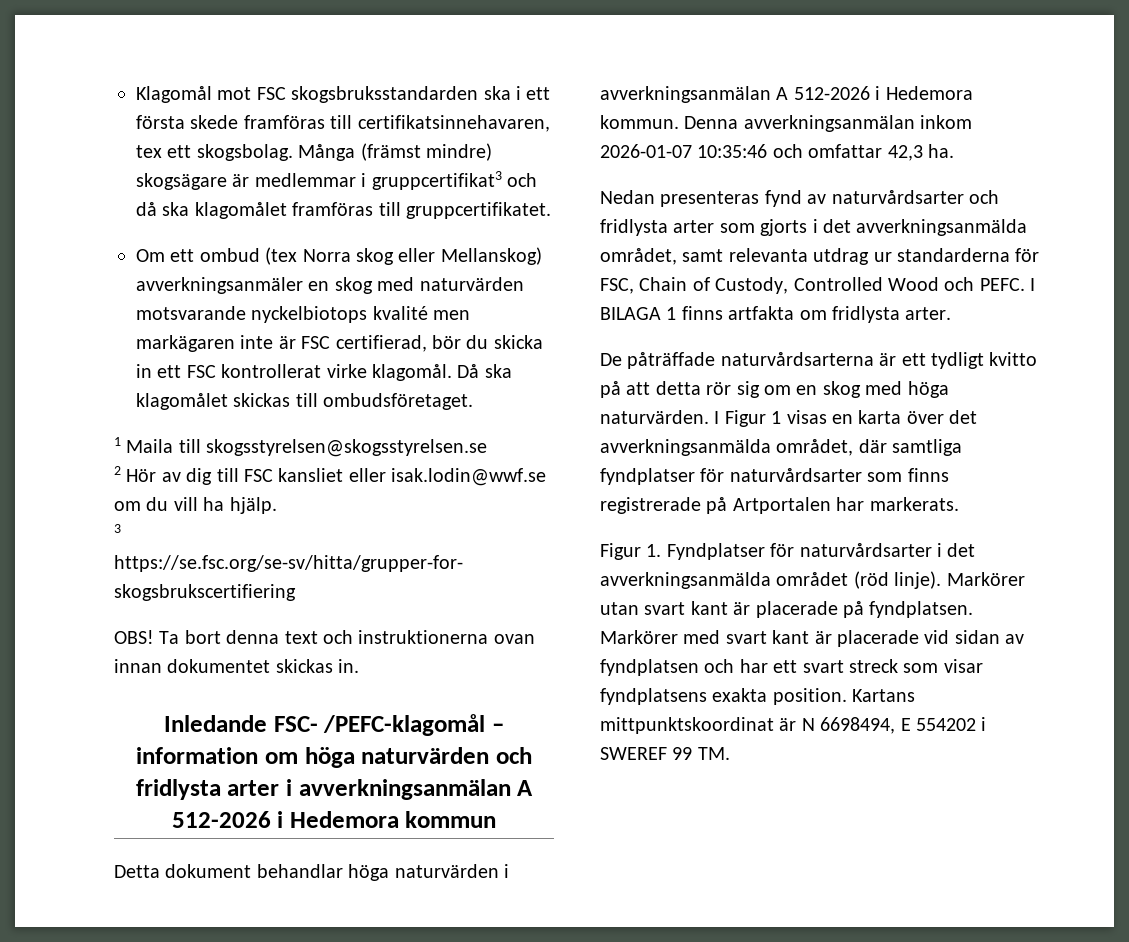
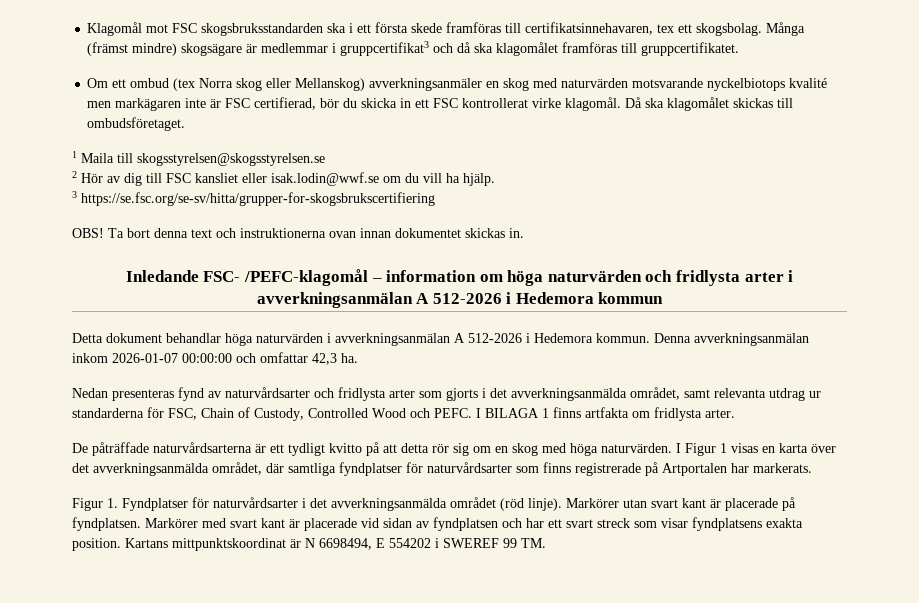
[697,144,768,158] 10:35:46 -> [182,353,232,363] 00:00:00

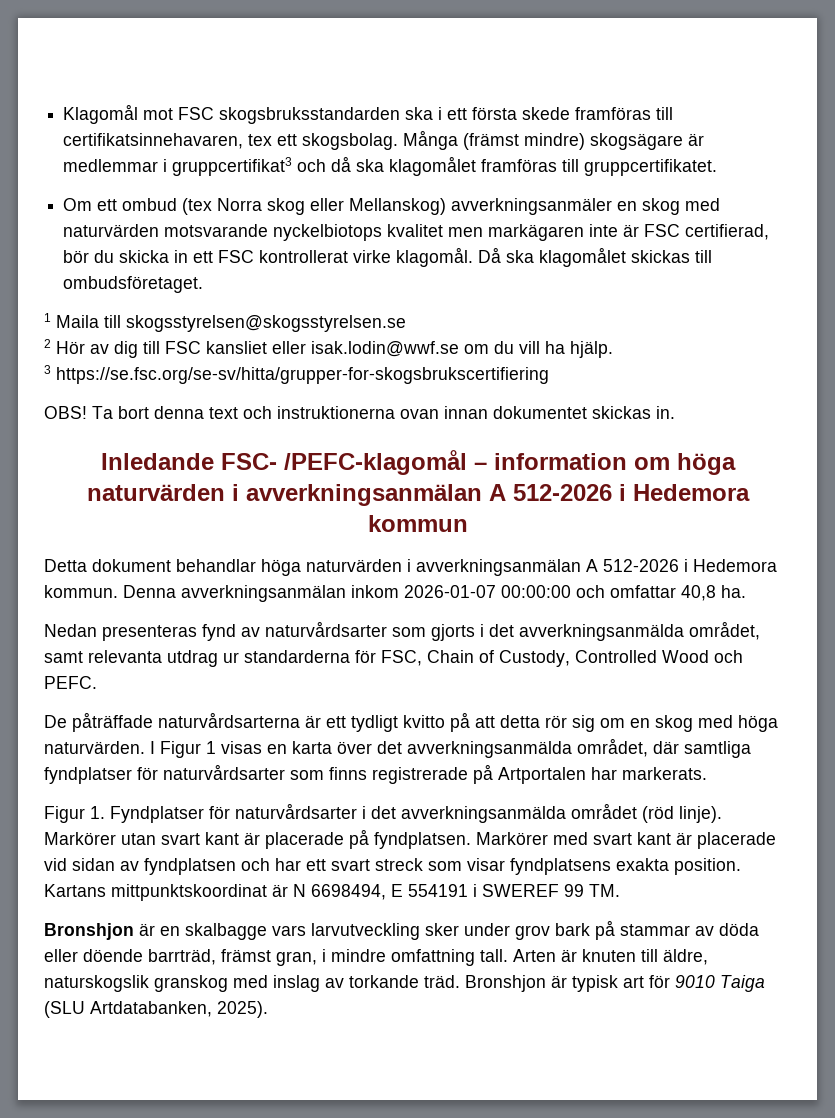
[789,78,828,88] kvalité -> [387,224,444,237] kvalitet
[645,270,784,286] och fridlysta arter -> (225, 492) none
[312,353,337,365] 42,3 -> [681,585,716,601] 40,8
[314,387,415,401] och fridlysta arter -> (387, 629) none
[476,407,735,421] I BILAGA 1 finns artfakta om fridlysta arter. -> (97, 682) none
[389,538,431,548] 554202 -> [408,884,468,897] 554191
(546, 543) none -> [44,920,759,940] [44,949,708,966] [44,975,765,992] [44,1001,268,1018] // Bronshjon är en skalbagge vars larvutveckling sker under grov bark på stammar av döda eller döende barrträd, främst gran, i mindre omfattning tall. Arten är knuten till äldre, naturskogslik granskog med inslag av torkande träd. Bronshjon är typisk art för 9010 Taiga (SLU Artdatabanken, 2025).

